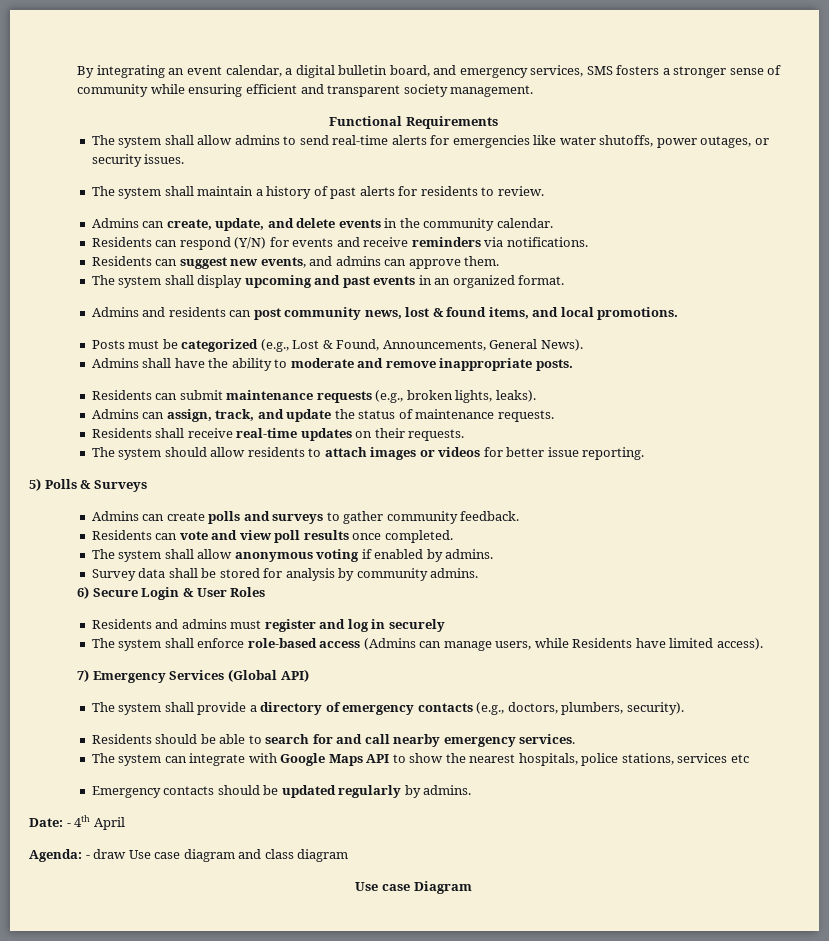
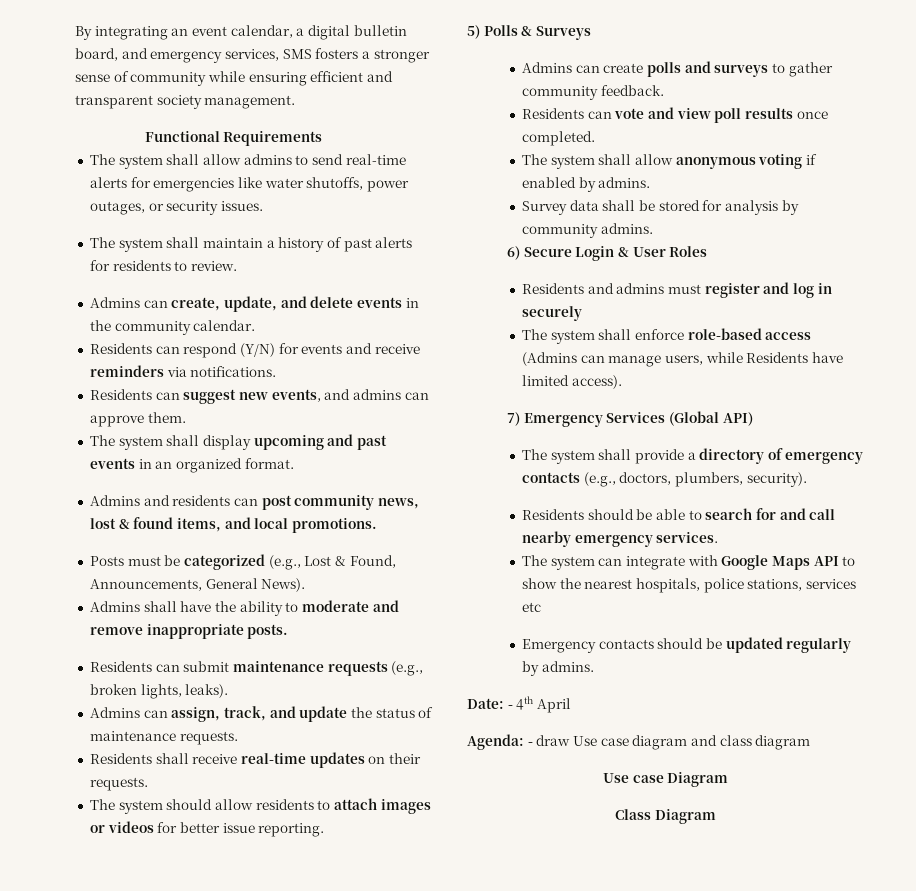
(472, 887) none -> [615,809,716,824] // Class Diagram

